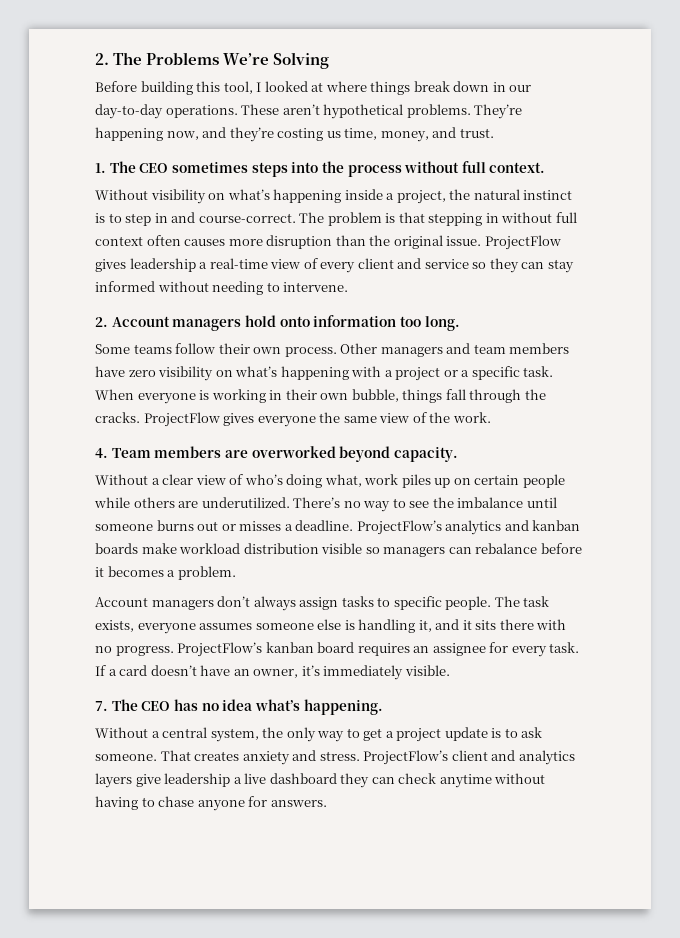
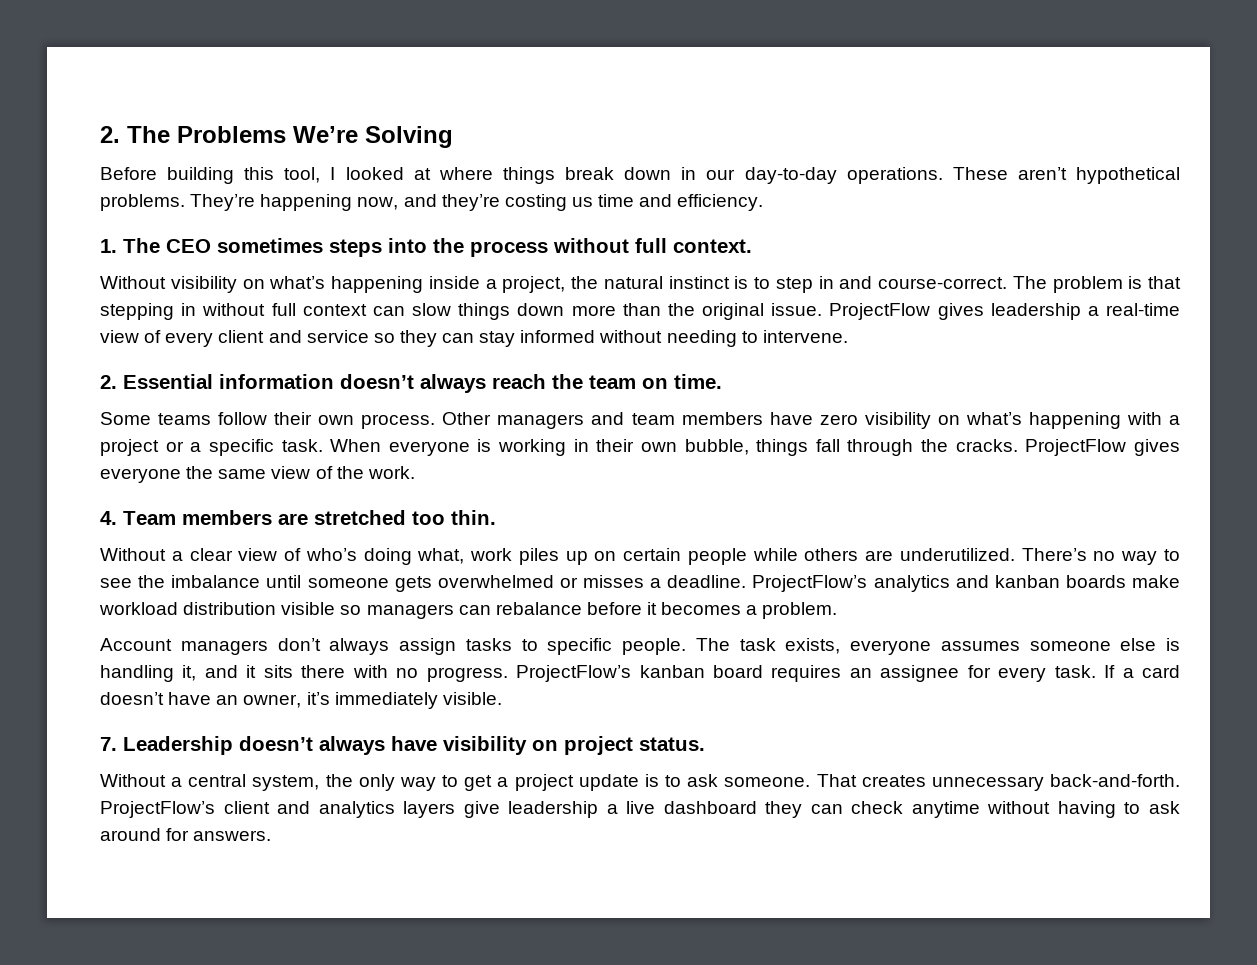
[344,127,494,142] time, money, and trust. -> [598,194,764,211] time and efficiency.
[146,235,333,249] often causes more disruption -> [372,303,616,320] can slow things down more
[111,315,460,331] Account managers hold onto information too long. -> [123,374,722,393] Essential information doesn’t always reach the team on time.
[251,446,458,462] overworked beyond capacity. -> [314,510,496,525] stretched too thin.
[156,520,219,531] burns out -> [394,575,554,592] gets overwhelmed
[111,699,383,715] The CEO has no idea what’s happening. -> [123,736,705,755] Leadership doesn’t always have visibility on project status.
[242,750,360,765] anxiety and stress. -> [931,774,1180,791] unnecessary back-and-forth.
[158,796,245,811] chase anyone -> [1148,801,1180,814] [100,828,161,841] ask around

